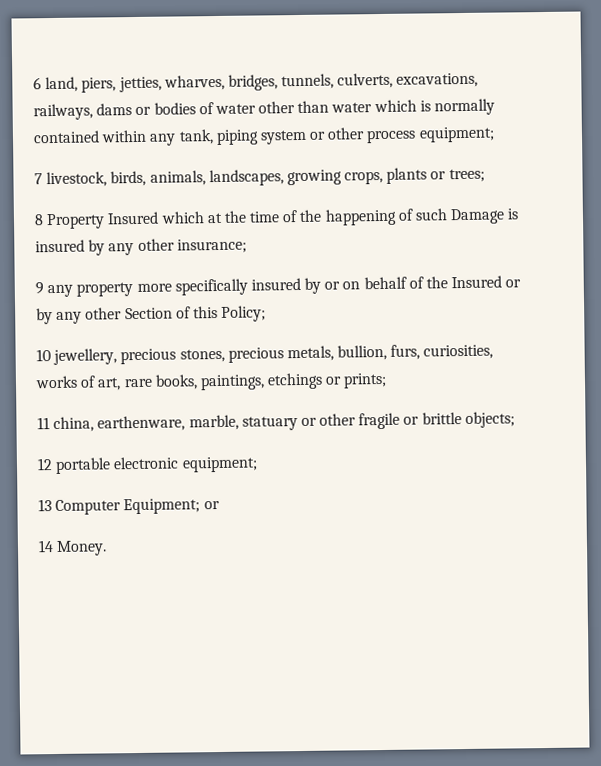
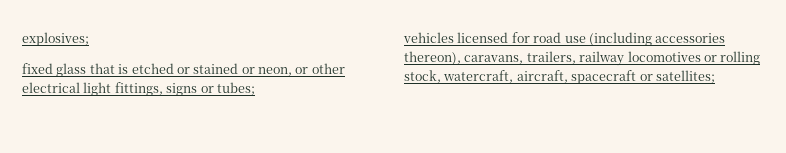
[33,72,479,93] [33,98,496,121] [33,126,495,146] [34,167,485,188] [34,208,520,230] [35,238,247,256] [35,275,522,298] [36,305,267,325] [36,344,494,366] [35,372,388,391] [37,411,515,433] [37,456,258,474] [38,498,220,516] [38,540,108,556] 6 land, piers, jetties, wharves, bridges, tunnels, culverts, excavations, railways, dams or bodies of water other than water which is normally contained within any tank, piping system or other process equipment; // 7 livestock, birds, animals, landscapes, growing crops, plants or trees; // 8 Property Insured which at the time of the happening of such Damage is insured by any other insurance; // 9 any property more specifically insured by or on behalf of the Insured or by any other Section of this Policy; // 10 jewellery, precious stones, precious metals, bullion, furs, curiosities, works of art, rare books, paintings, etchings or prints; // 11 china, earthenware, marble, statuary or other fragile or brittle objects; // 12 portable electronic equipment; // 13 Computer Equipment; or // 14 Money. -> [22,32,89,46] [22,63,345,77] [22,82,255,96] [403,32,726,46] [404,51,761,66] [404,70,715,84] explosives; // fixed glass that is etched or stained or neon, or other electrical light fittings, signs or tubes; // vehicles licensed for road use (including accessories thereon), caravans, trailers, railway locomotives or rolling stock, watercraft, aircraft, spacecraft or satellites;

